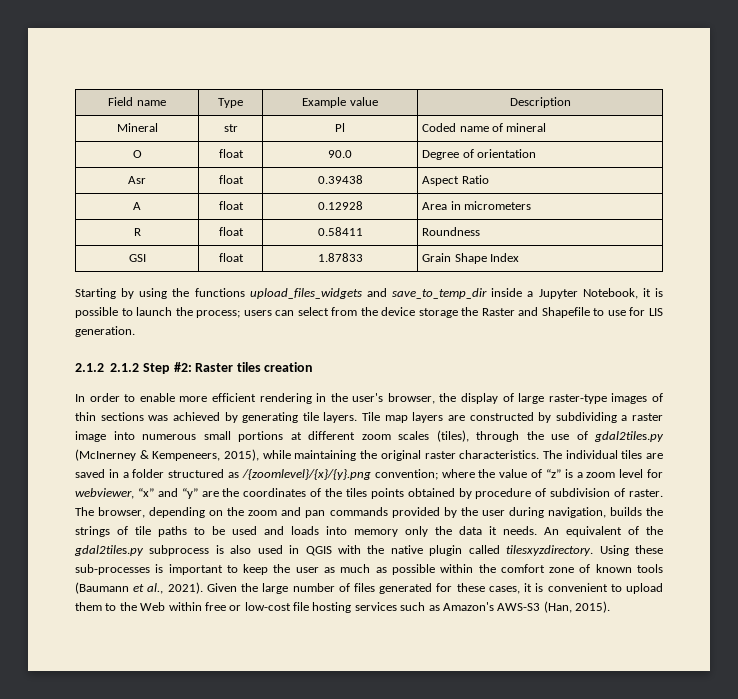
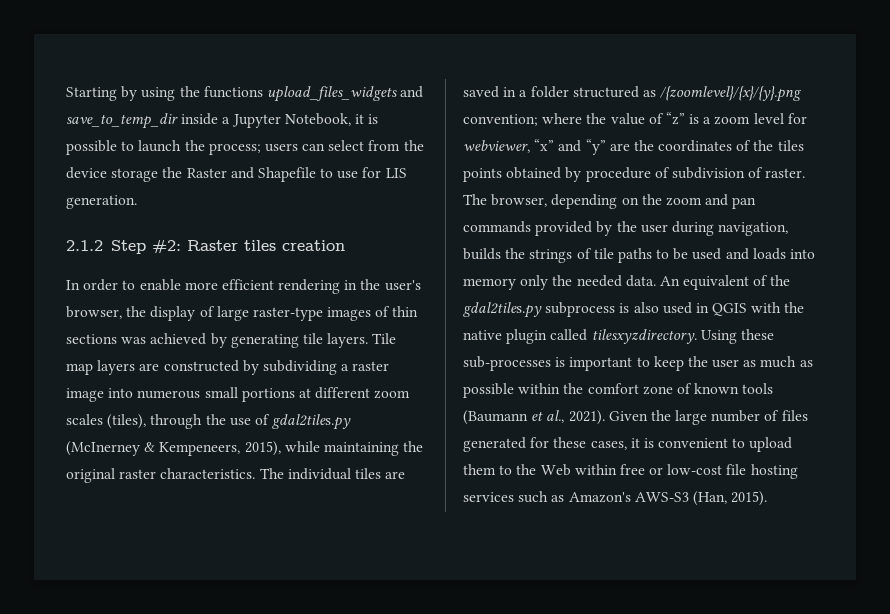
[108,97,166,106] [218,98,243,108] [302,97,378,108] [509,97,571,108] [116,123,158,132] [223,124,238,132] [335,123,345,132] [422,123,547,132] [132,150,142,158] [218,149,244,158] [328,150,352,158] [422,149,537,160] [128,176,146,184] [218,175,244,184] [317,175,363,184] [422,175,489,186] [133,202,141,210] [218,201,244,210] [317,201,363,210] [422,201,532,210] [133,228,141,236] [218,227,244,236] [317,227,363,236] [422,227,481,236] [128,254,146,262] [218,253,244,262] [317,253,363,262] [422,253,520,264] Field name | Type | Example value | Description // Mineral | str | Pl | Coded name of mineral // O | float | 90.0 | Degree of orientation // Asr | float | 0.39438 | Aspect Ratio // A | float | 0.12928 | Area in micrometers // R | float | 0.58411 | Roundness // GSI | float | 1.87833 | Grain Shape Index // -> (66, 94) none
[110,363,140,372] 2.1.2 -> (103, 245) none
[459,526,537,535] data it needs. -> [576,275,656,287] needed data.

